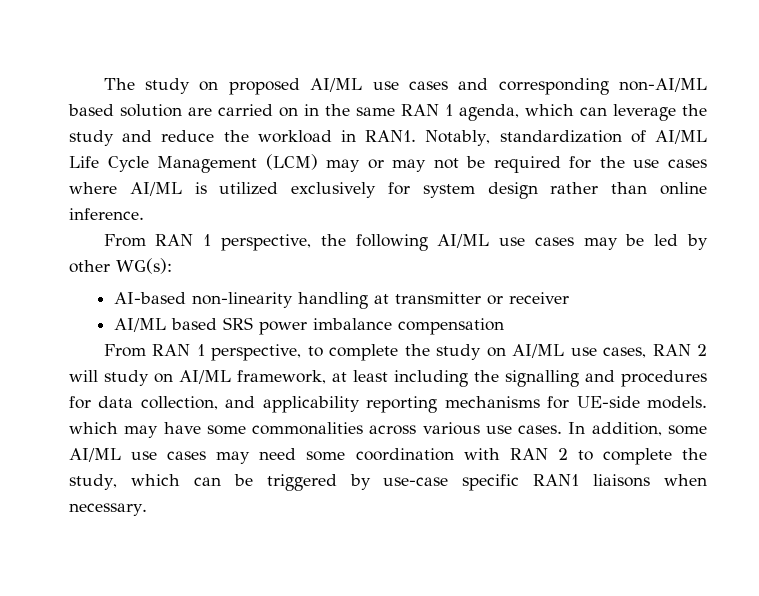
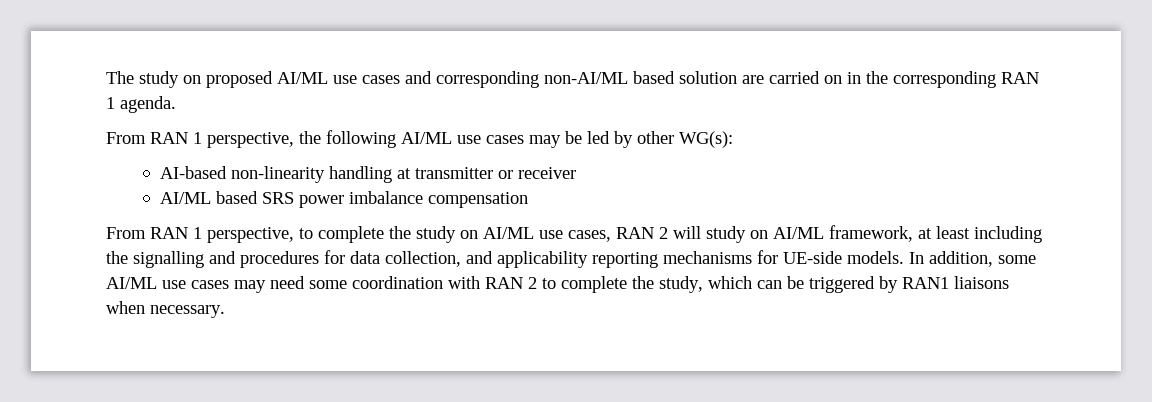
[356,104,707,121] [69,130,708,146] [69,154,708,173] [69,182,707,199] [69,208,144,220] same RAN 1 agenda, which can leverage the study and reduce the workload in RAN1. Notably, standardization of AI/ML Life Cycle Management (LCM) may or may not be required for the use cases where AI/ML is utilized exclusively for system design rather than online inference. -> [893,71,1039,88] [106,96,176,113] corresponding RAN 1 agenda.
[69,422,563,438] which may have some commonalities across various use cases. -> (904, 257) none
[383,474,520,491] use-case specific -> (898, 284) none

